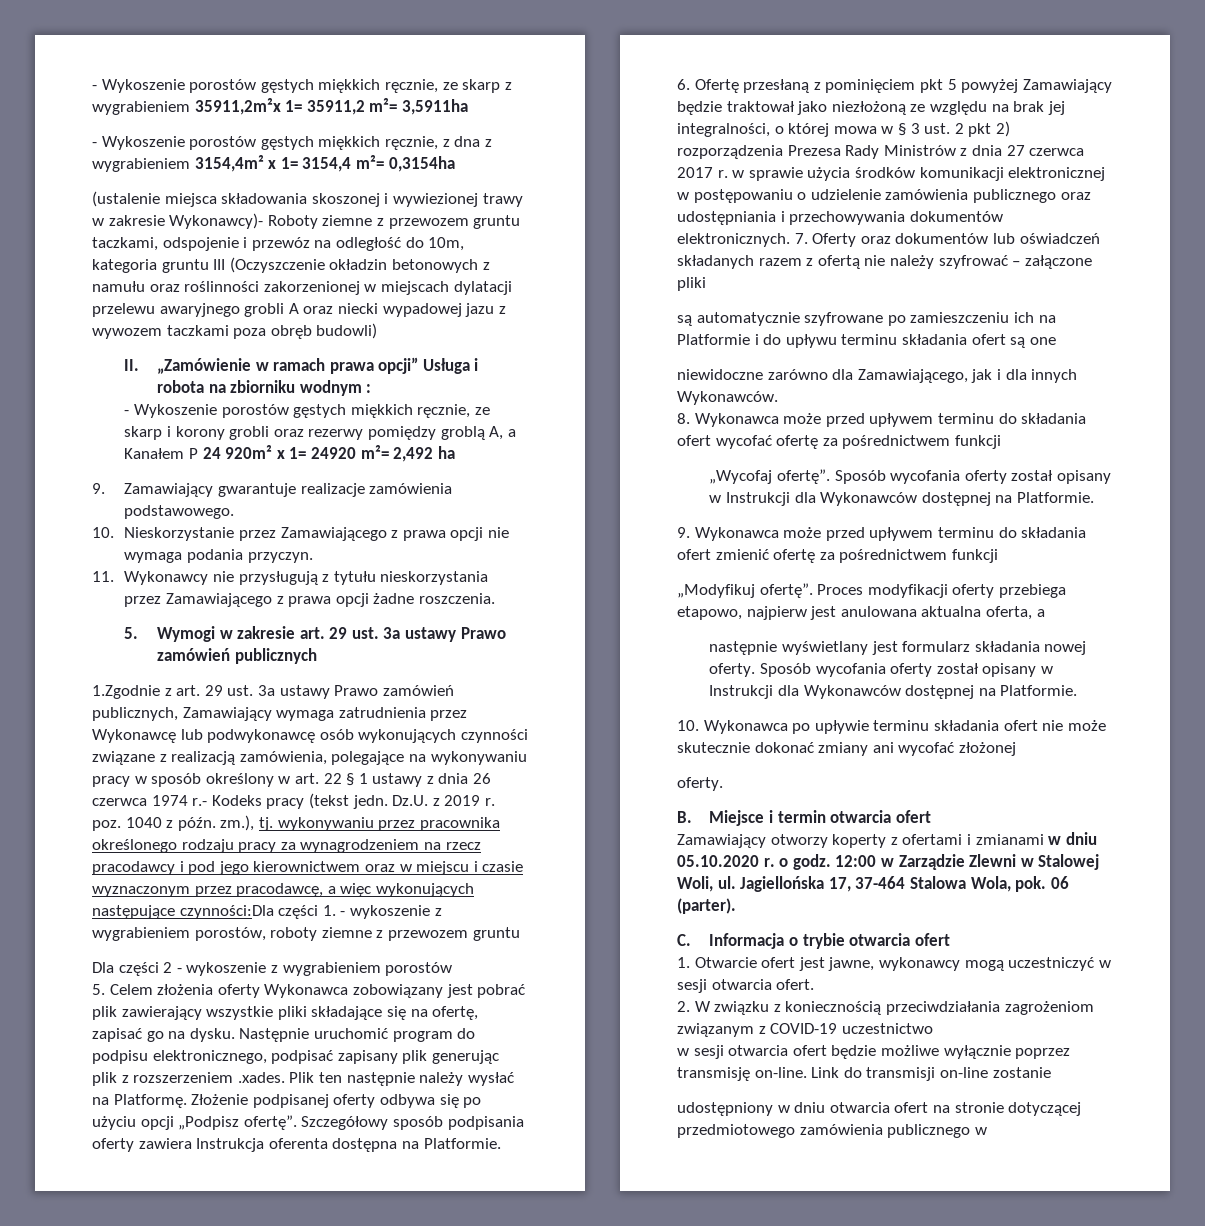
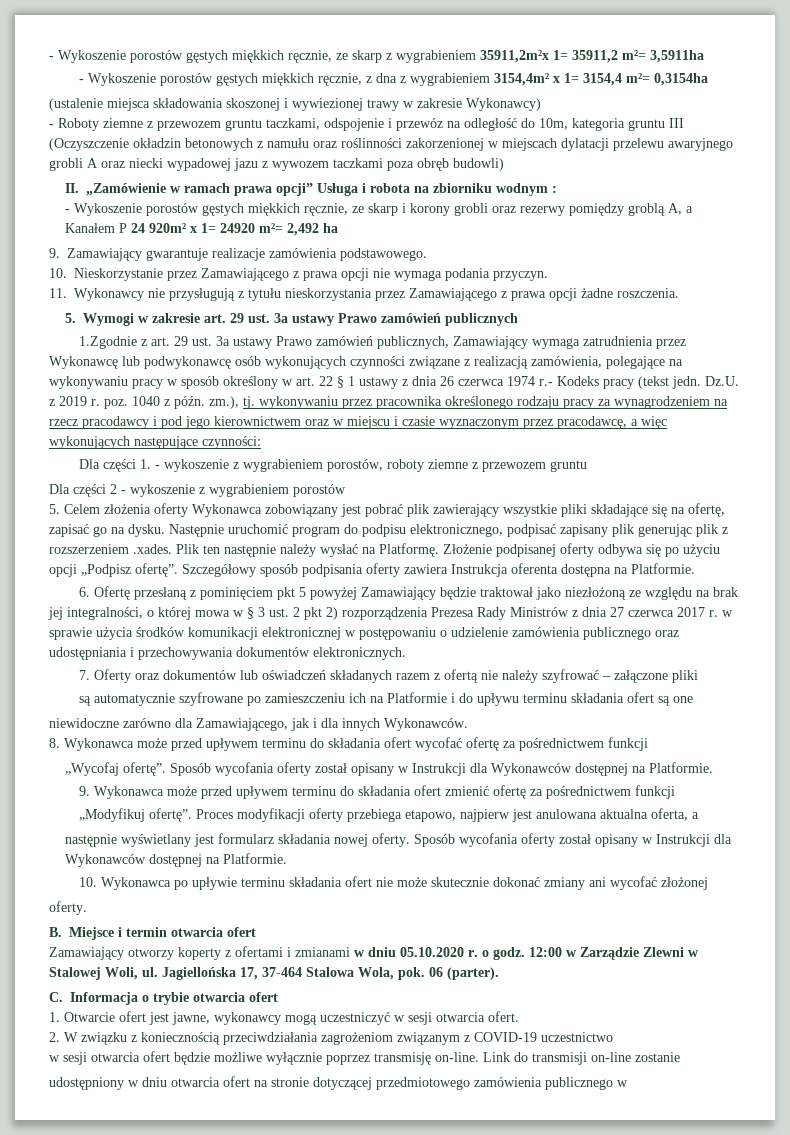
[169,213,264,229] Wykonawcy)- -> [466,98,541,111] [49,124,54,128] Wykonawcy) // -
[179,905,274,919] czynności:Dla -> [202,436,261,449] [79,459,101,469] czynności: // Dla
(790, 240) none -> (406, 653) //

